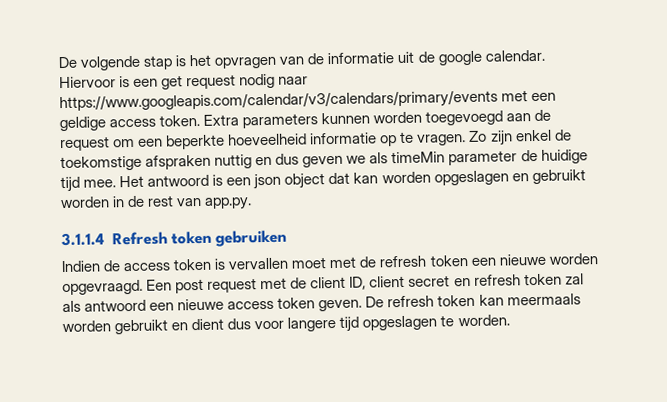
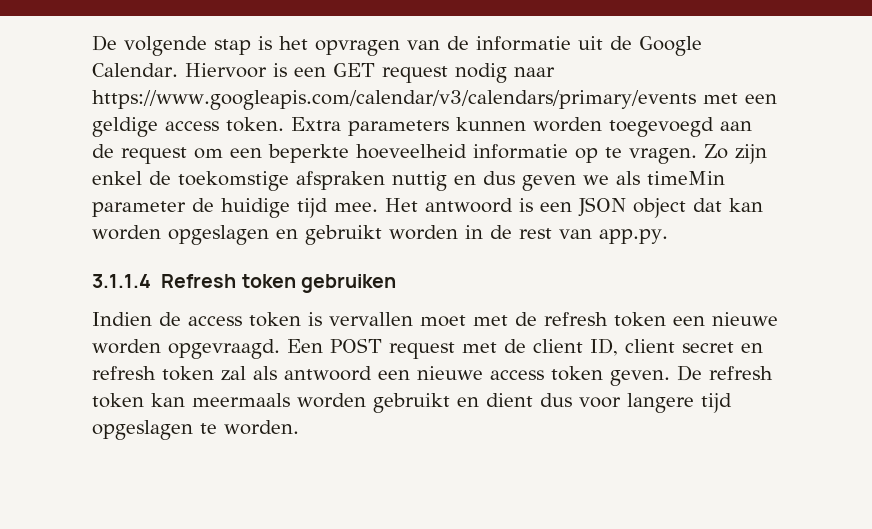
[437,49,545,66] google calendar. -> [639,36,702,56] [92,63,178,77] Google Calendar.
[161,75,184,90] get -> [332,63,375,77] GET
[253,173,282,190] json -> [578,197,626,217] JSON
[175,278,205,294] post -> [330,338,382,353] POST

